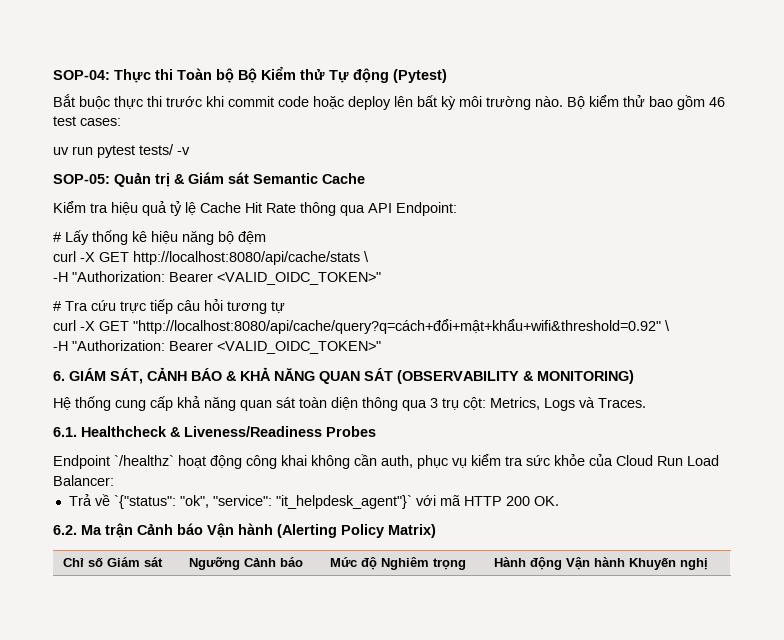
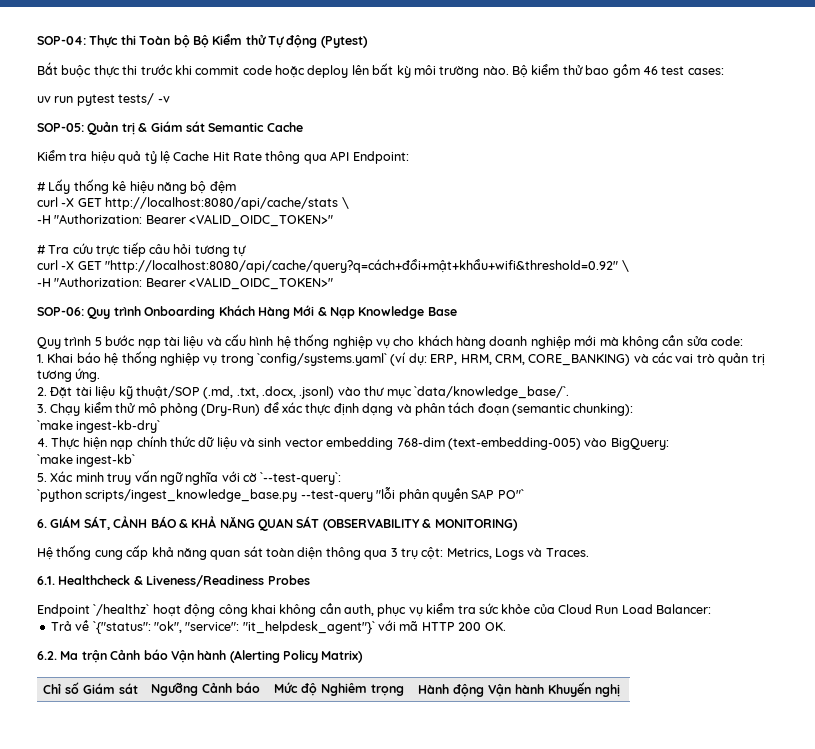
(381, 347) none -> [37,305,457,319] [37,334,743,349] [37,351,765,366] [37,368,101,382] [37,386,569,399] [37,402,634,416] [37,420,161,433] [37,436,669,450] [37,454,136,467] [37,470,342,485] [37,487,524,502] // SOP-06: Quy trình Onboarding Khách Hàng Mới & Nạp Knowledge Base // Quy trình 5 bước nạp tài liệu và cấu hình hệ thống nghiệp vụ cho khách hàng doanh nghiệp mới mà không cần sửa code: // 1. Khai báo hệ thống nghiệp vụ trong `config/systems.yaml` (ví dụ: ERP, HRM, CRM, CORE_BANKING) và các vai trò quản trị tương ứng. // 2. Đặt tài liệu kỹ thuật/SOP (.md, .txt, .docx, .jsonl) vào thư mục `data/knowledge_base/`. // 3. Chạy kiểm thử mô phỏng (Dry-Run) để xác thực định dạng và phân tách đoạn (semantic chunking): // `make ingest-kb-dry` // 4. Thực hiện nạp chính thức dữ liệu và sinh vector embedding 768-dim (text-embedding-005) vào BigQuery: // `make ingest-kb` // 5. Xác minh truy vấn ngữ nghĩa với cờ `--test-query`: // `python scripts/ingest_knowledge_base.py --test-query "lỗi phân quyền SAP PO"`

